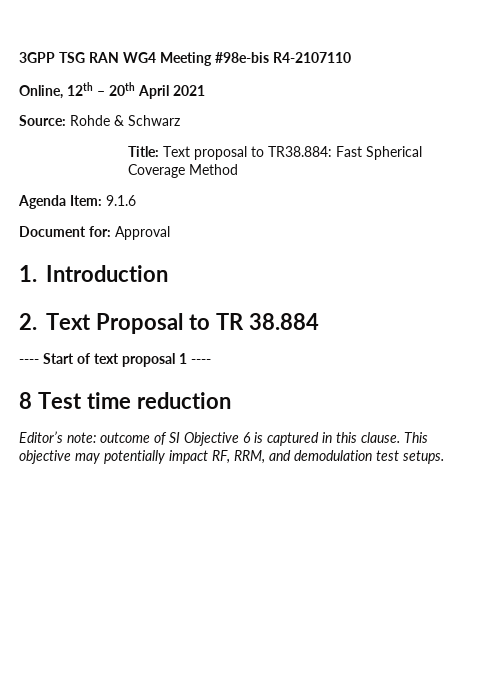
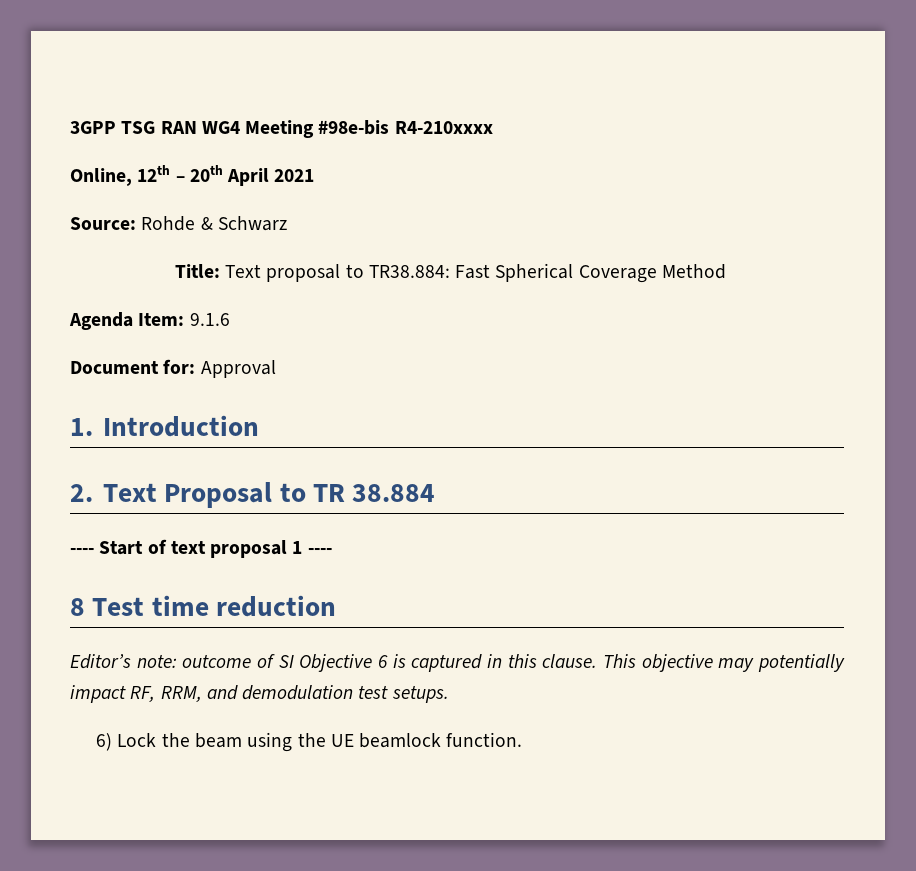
[273,52,351,63] R4-2107110 -> [394,121,493,134] R4-210xxxx
(444, 457) none -> [96,732,523,752] // 6) Lock the beam using the UE beamlock function.

